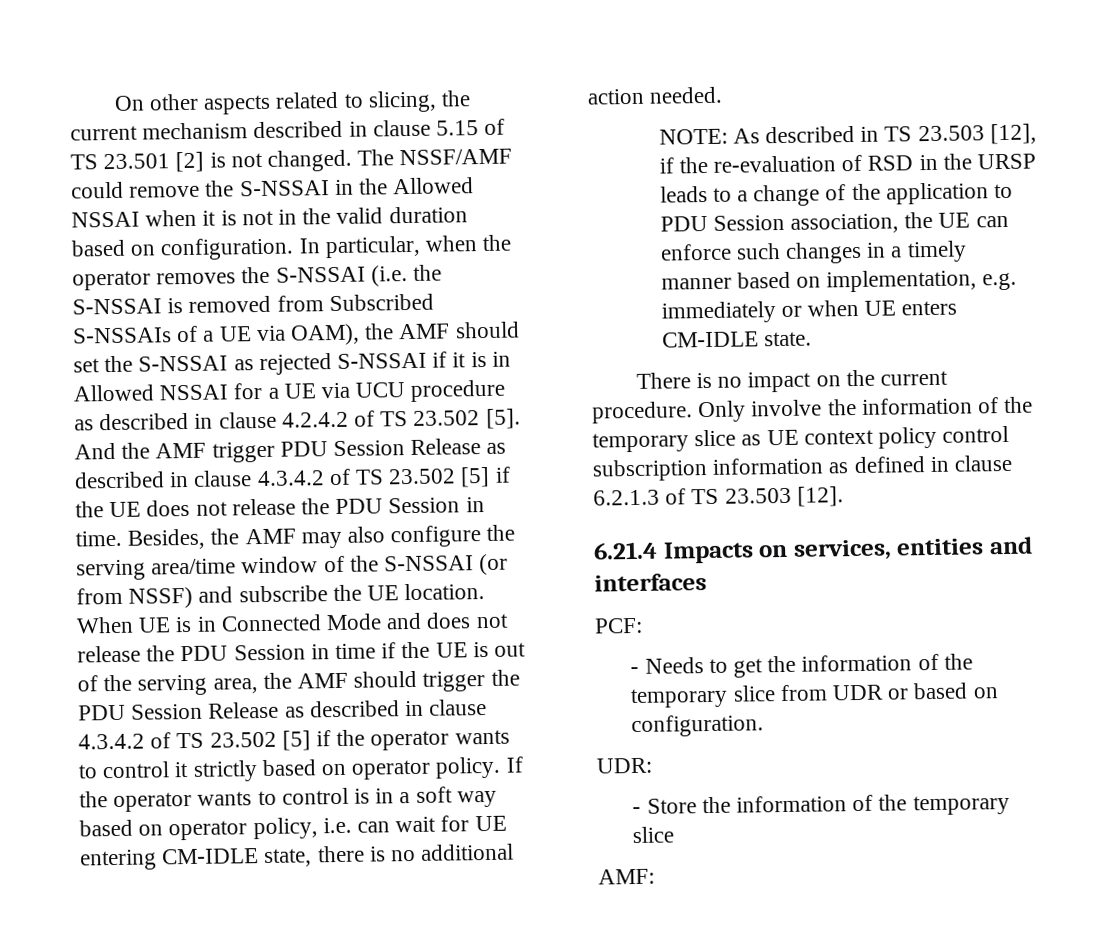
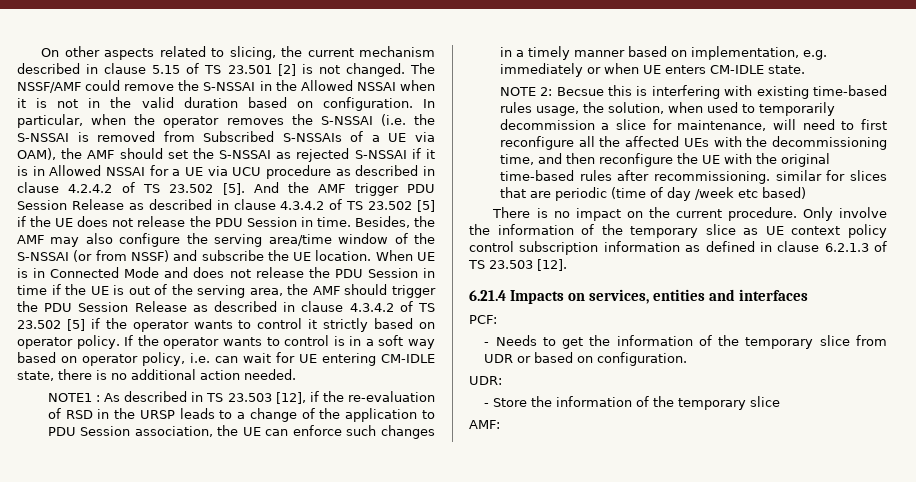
[658,128,728,145] NOTE: -> [47,393,100,402] NOTE1 :
(812, 339) none -> [499,85,887,99] [499,102,835,116] [499,119,887,131] [499,136,887,150] [499,153,830,167] [499,170,887,184] [499,187,806,201] // NOTE 2: Becsue this is interfering with existing time-based rules usage, the solution, when used to temporarily decommission a slice for maintenance, will need to first reconfigure all the affected UEs with the decommissioning time, and then reconfigure the UE with the original time-based rules after recommissioning. similar for slices that are periodic (time of day /week etc based)

